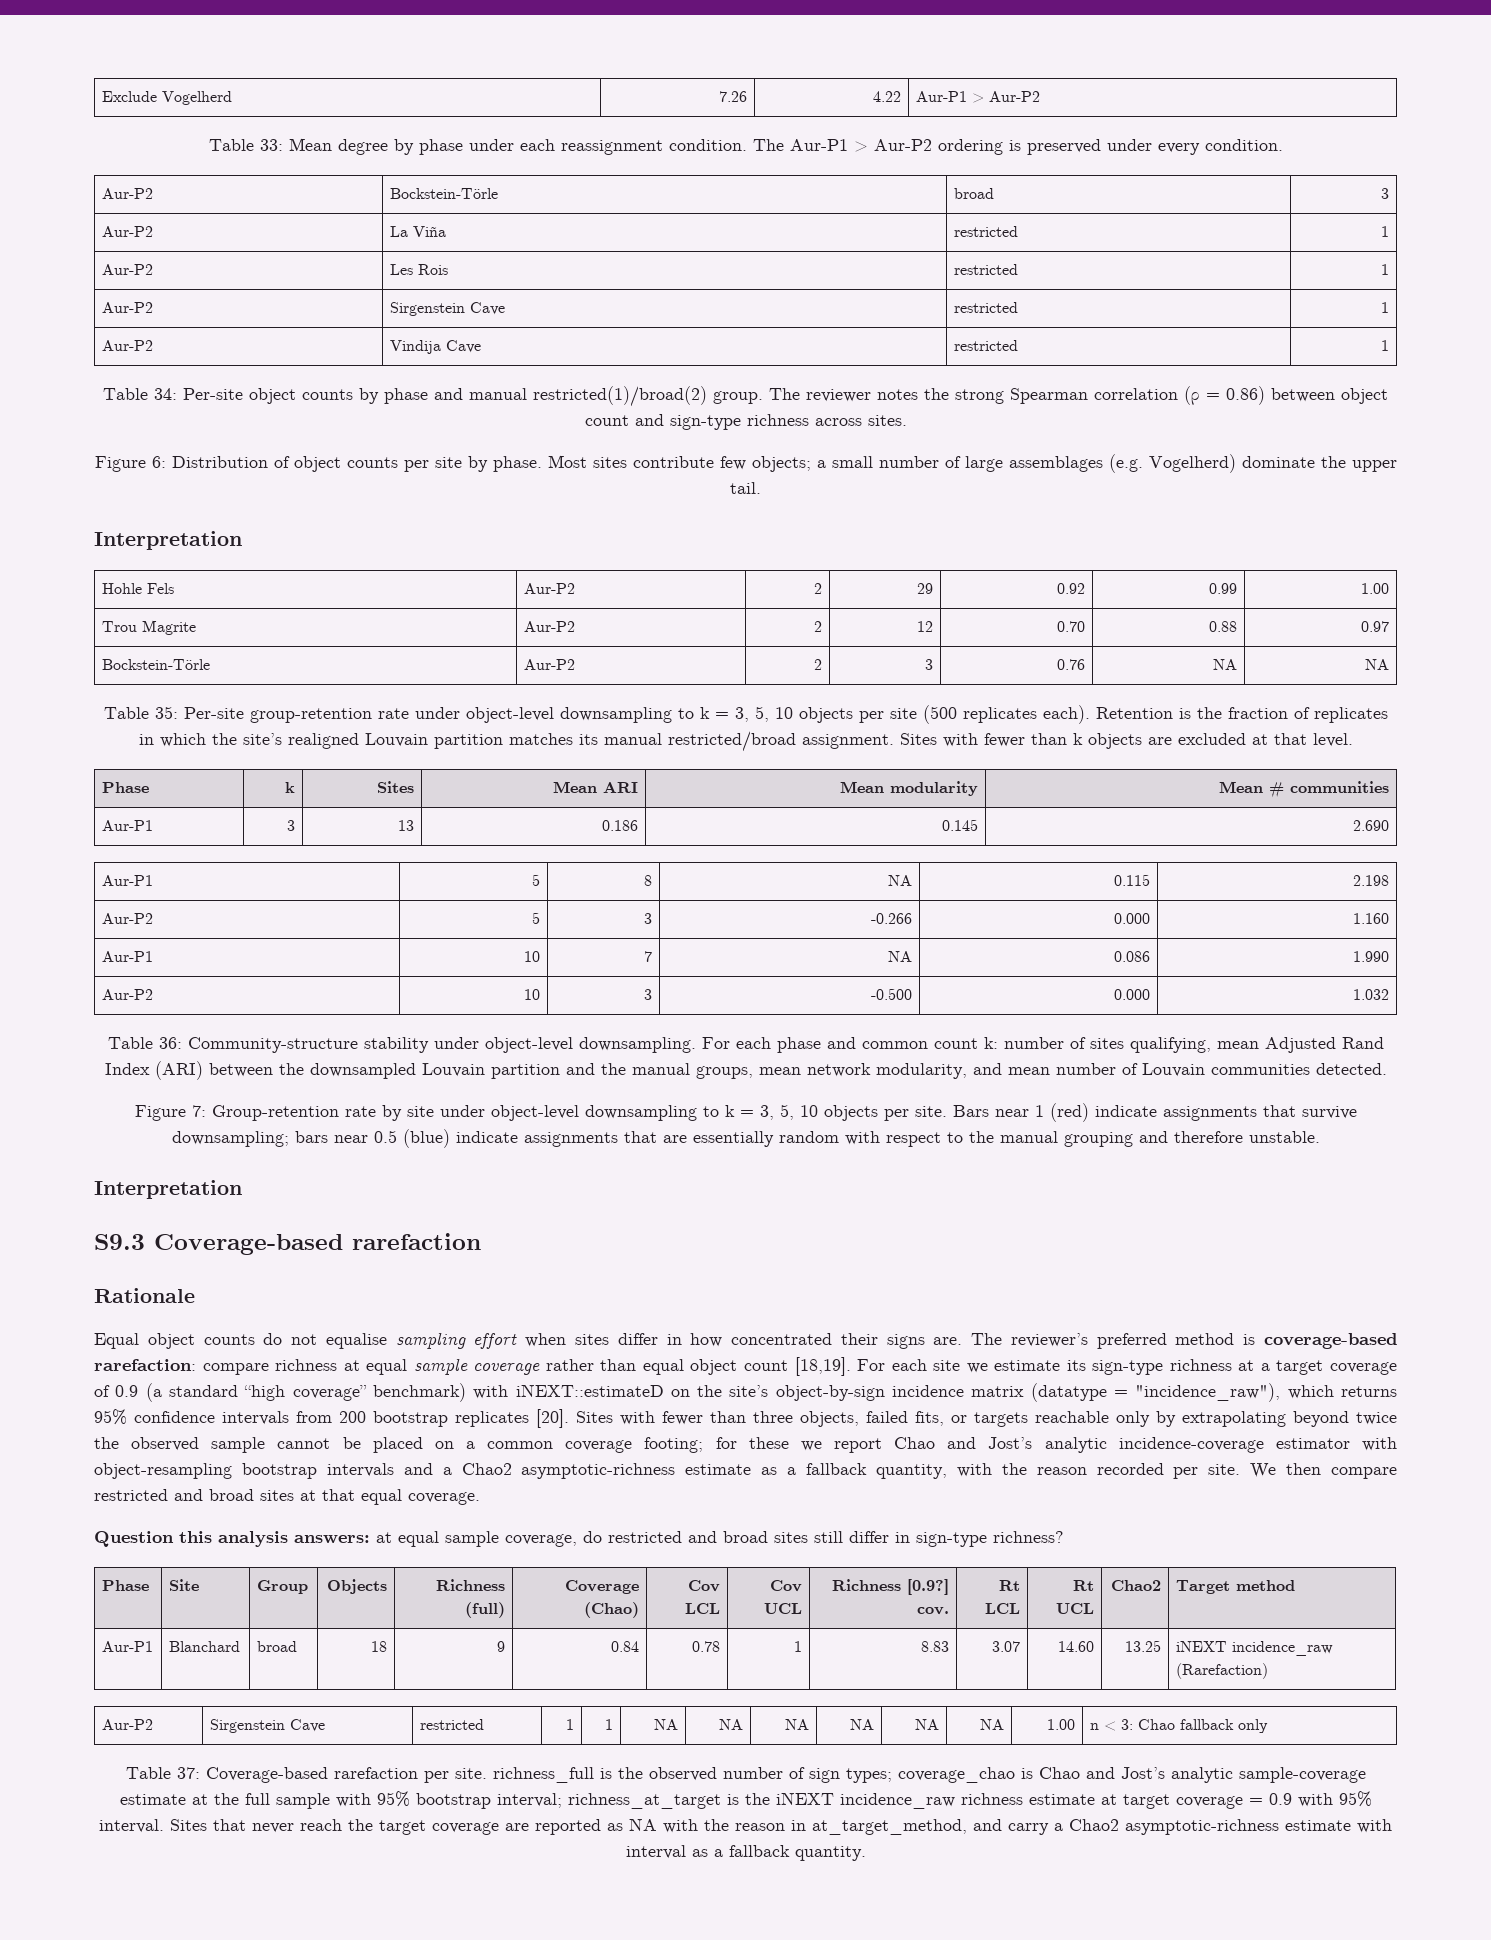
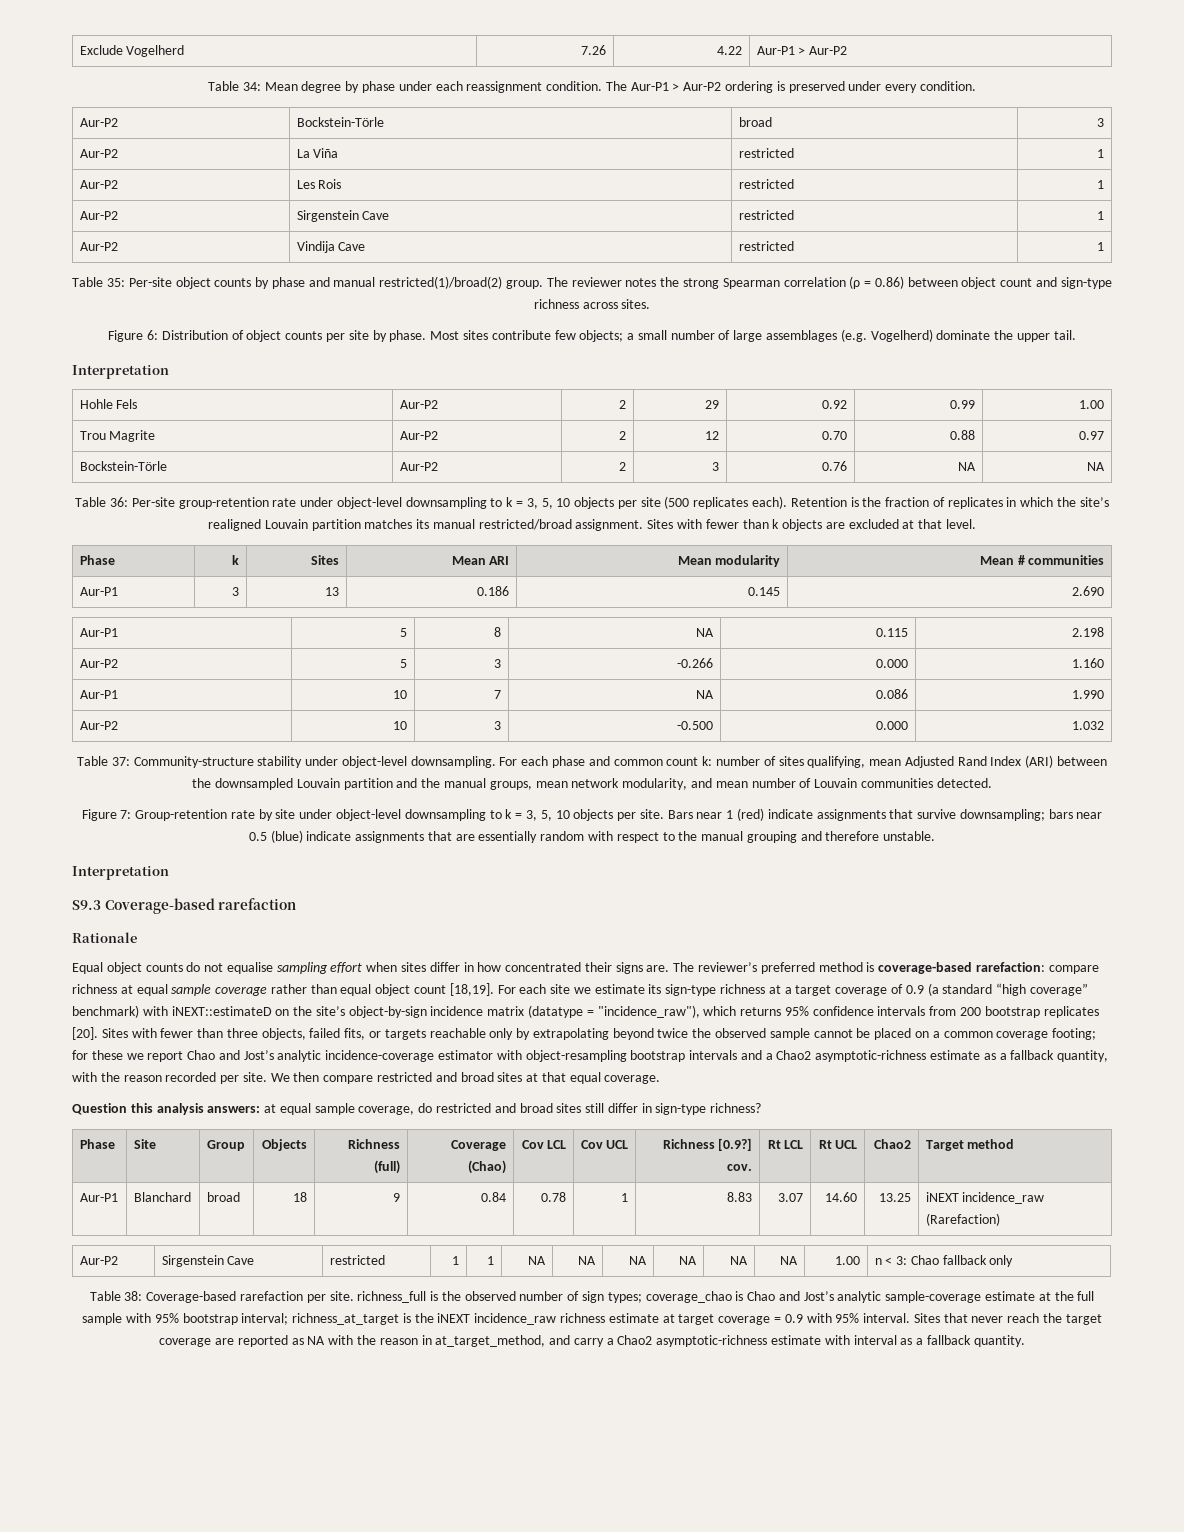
[259,139,283,151] 33: -> [242,82,261,91] 34:
[154,388,177,400] 34: -> [107,278,126,287] 35:
[154,706,178,719] 35: -> [109,497,128,507] 36:
[158,1037,182,1049] 36: -> [111,757,130,766] 37:
[176,1767,200,1779] 37: -> [124,1291,143,1301] 38:

